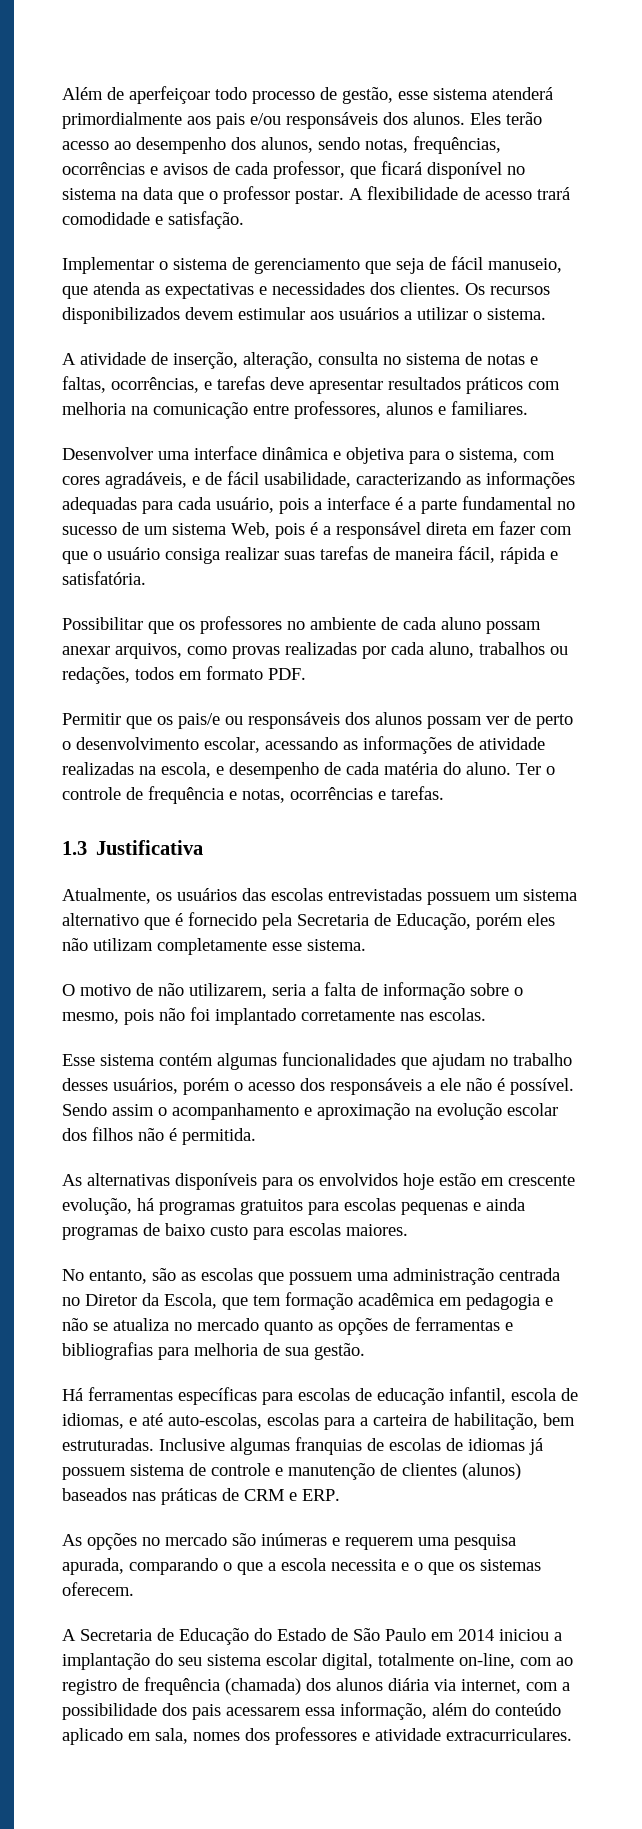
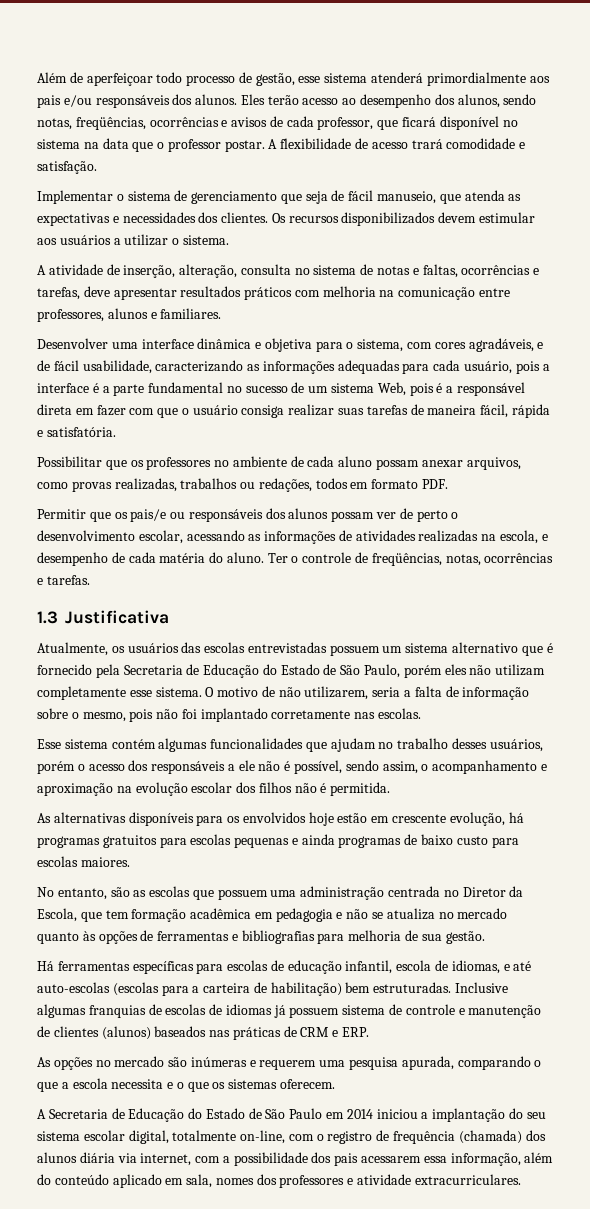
[413,136,501,154] frequências, -> [75,117,146,130] freqüências,
[111,376,265,393] ocorrências, e tarefas -> [461,265,540,275] [37,287,80,300] ocorrências e tarefas,
[285,642,474,659] realizadas por cada aluno, -> [114,478,177,492] realizadas,
[479,737,545,750] atividade -> [355,530,416,541] atividades
[148,786,237,804] frequência e -> [371,553,442,566] freqüências,
[396,913,471,930] Educação, -> [203,664,401,678] Educação do Estado de São Paulo,
(366, 945) // -> (202, 692) none
[510,1078,574,1095] [62,1103,154,1116] possível. Sendo assim -> [294,760,418,774] possível, sendo assim,
[318,1322,333,1331] as -> [82,931,96,941] às
[168,1413,319,1429] auto-escolas, escolas -> [37,982,159,996] auto-escolas (escolas
[454,1413,538,1430] habilitação, -> [270,982,342,996] habilitação)
[556,1657,573,1666] ao -> [316,1134,324,1141] o

